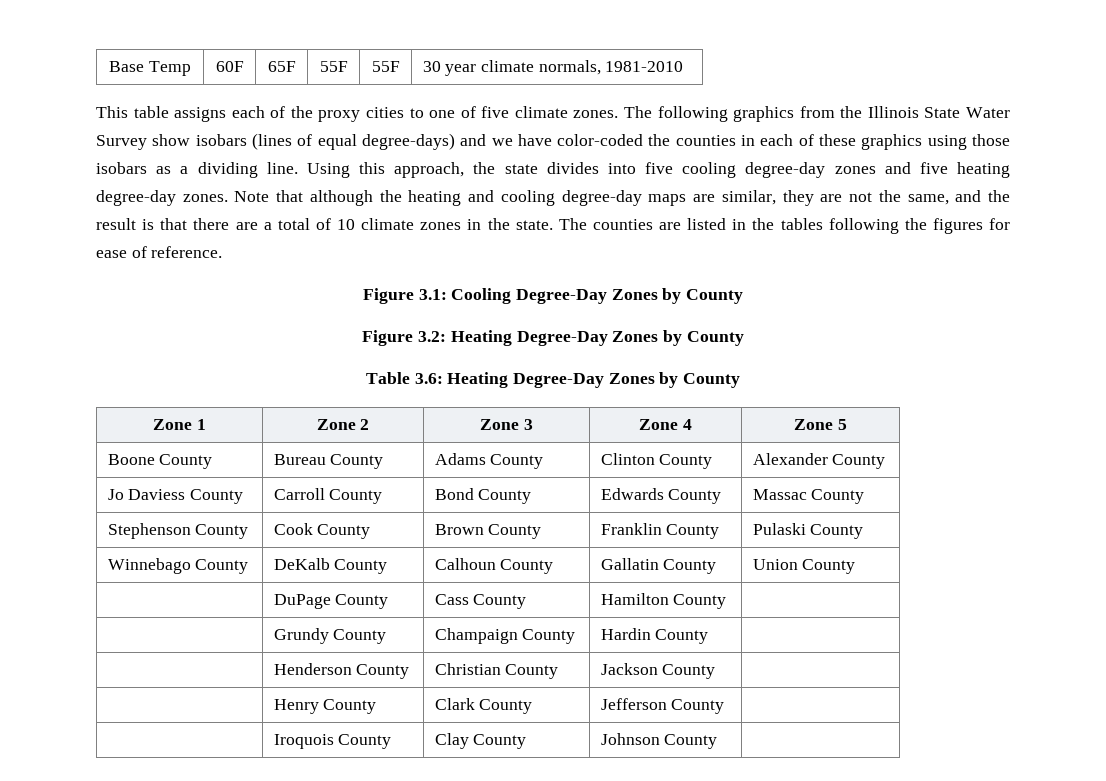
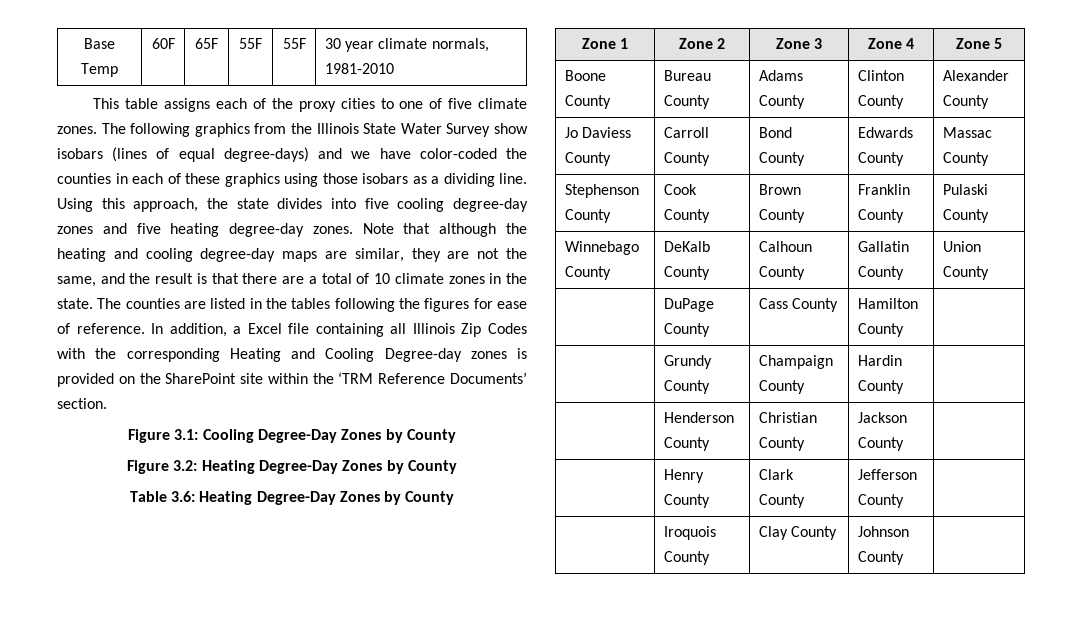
(223, 252) none -> [151,323,528,337] [57,348,527,362] [57,372,527,387] [57,398,107,409] In addition, a Excel file containing all Illinois Zip Codes with the corresponding Heating and Cooling Degree-day zones is provided on the SharePoint site within the ‘TRM Reference Documents’ section.

